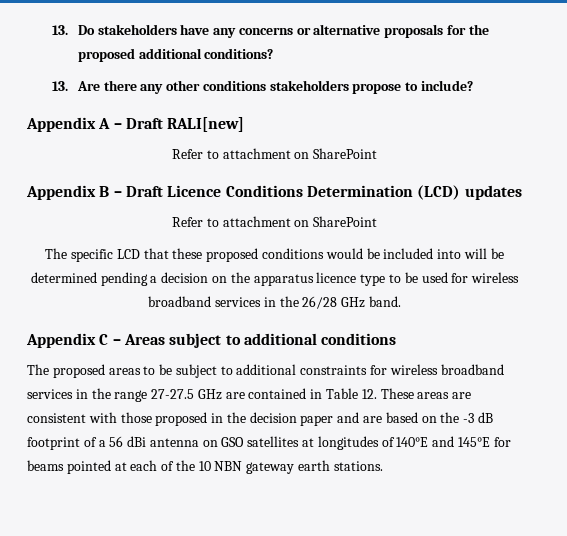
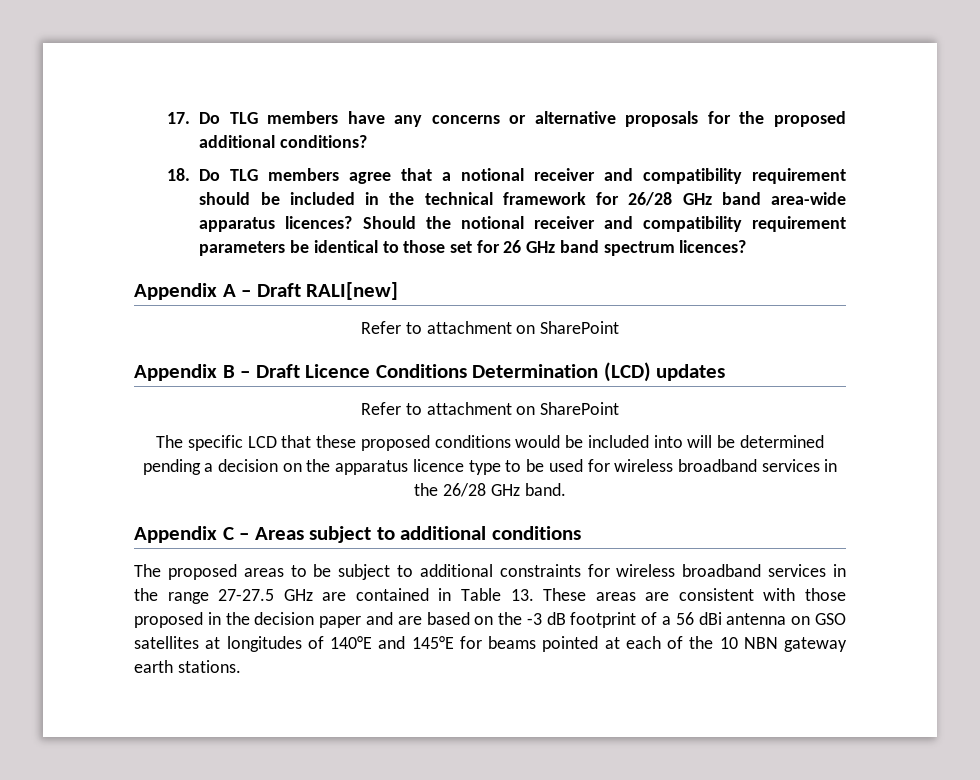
[52,24,177,35] 13. Do stakeholders -> [166,111,339,124] 17. Do TLG members
[52,80,474,94] 13. Are there any other conditions stakeholders propose to include? -> [166,168,846,184] [199,192,846,206] [199,216,846,232] [199,240,747,256] 18. Do TLG members agree that a notional receiver and compatibility requirement should be included in the technical framework for 26/28 GHz band area-wide apparatus licences? Should the notional receiver and compatibility requirement parameters be identical to those set for 26 GHz band spectrum licences?
[361,389,377,399] 12. -> [510,589,534,601] 13.

